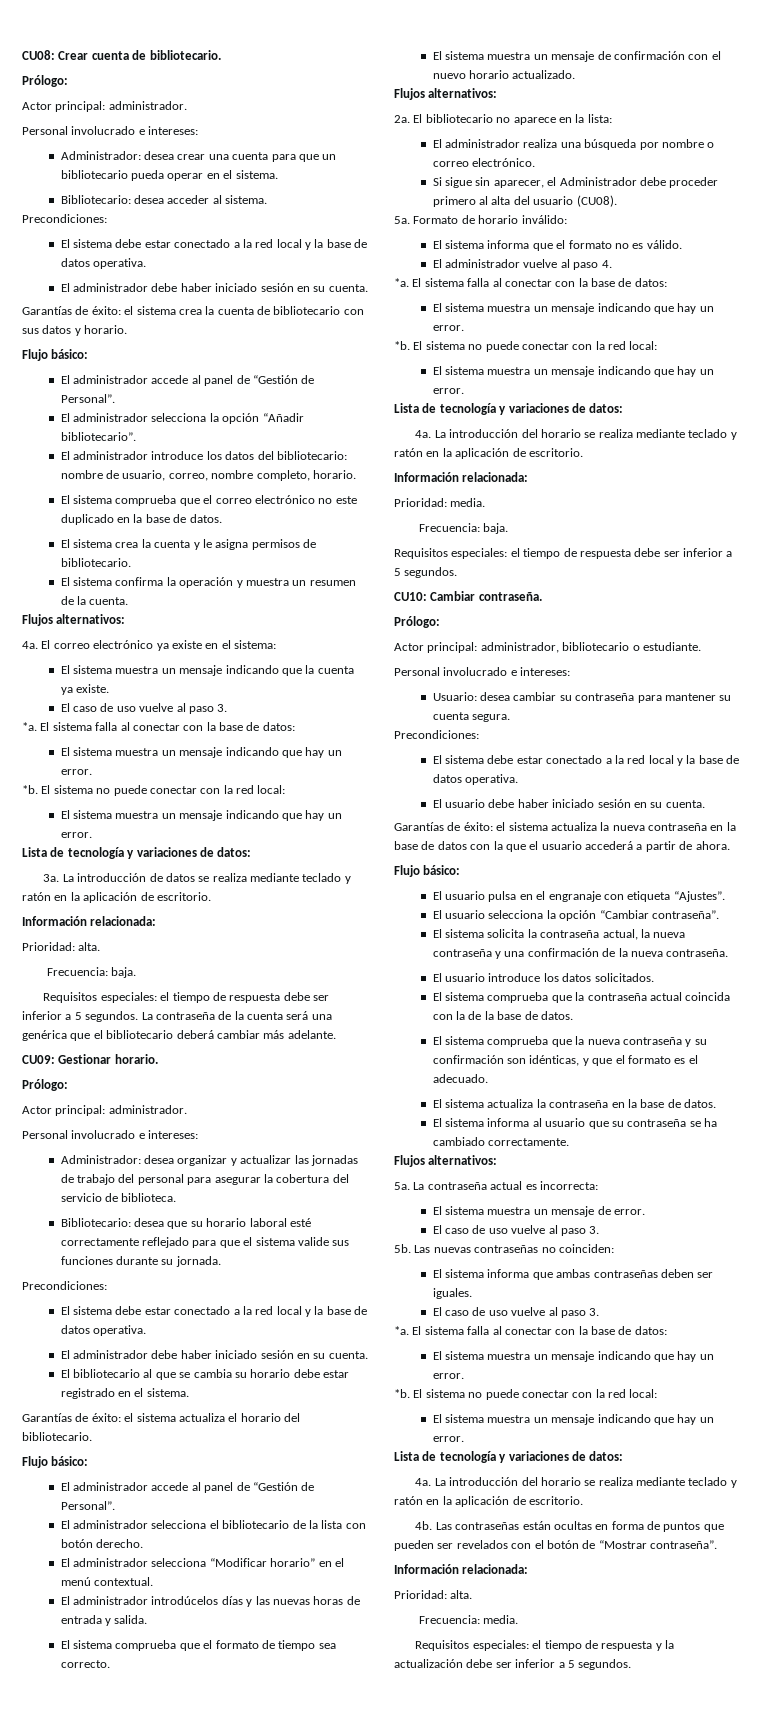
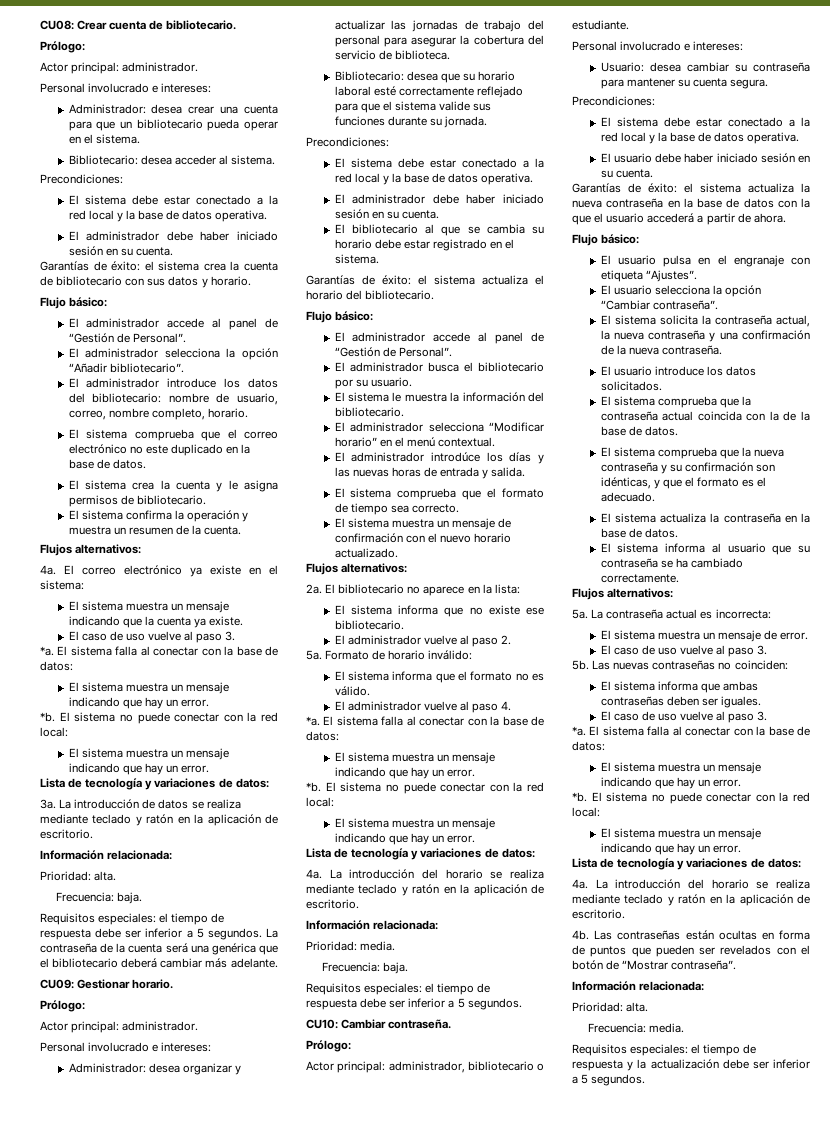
[151,1520,366,1529] [60,1539,144,1548] selecciona el bibliotecario de la lista con botón derecho. -> [427,362,544,372] [334,377,412,389] [334,392,544,402] [334,407,404,417] busca el bibliotecario por su usuario. // El sistema le muestra la información del bibliotecario.
[151,1596,219,1605] introdúcelos -> [430,452,503,462] introdúce los
[445,139,715,150] [432,158,536,167] [432,177,719,188] [432,195,617,207] administrador realiza una búsqueda por nombre o correo electrónico. // Si sigue sin aparecer, el Administrador debe proceder primero al alta del usuario (CU08). -> [350,605,544,617] [334,620,404,630] [334,635,512,647] sistema informa que no existe ese bibliotecario. // El administrador vuelve al paso 2.

